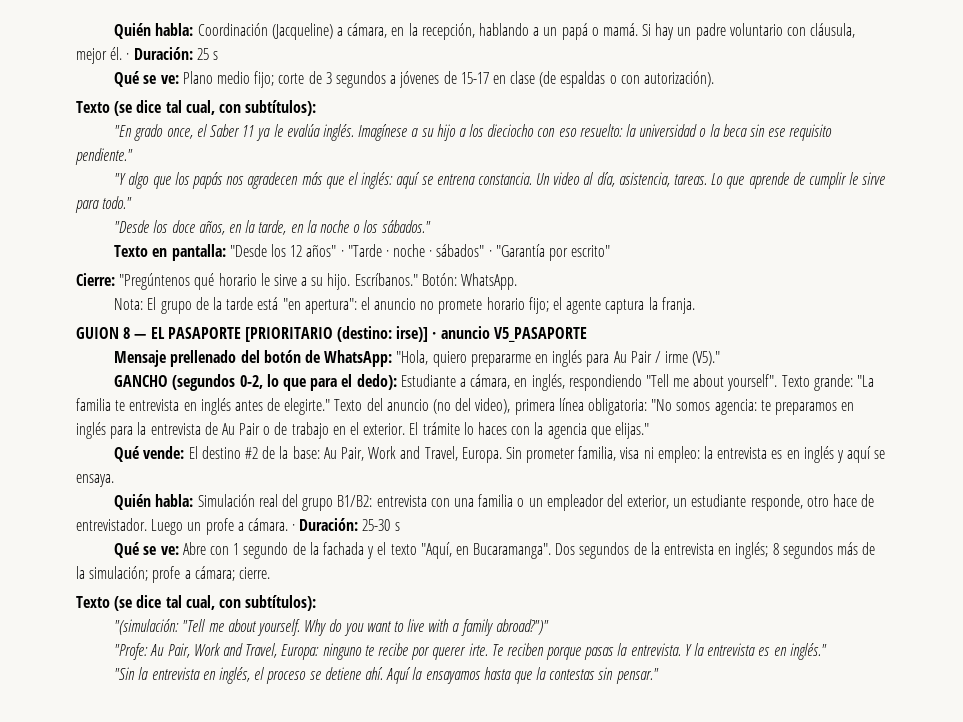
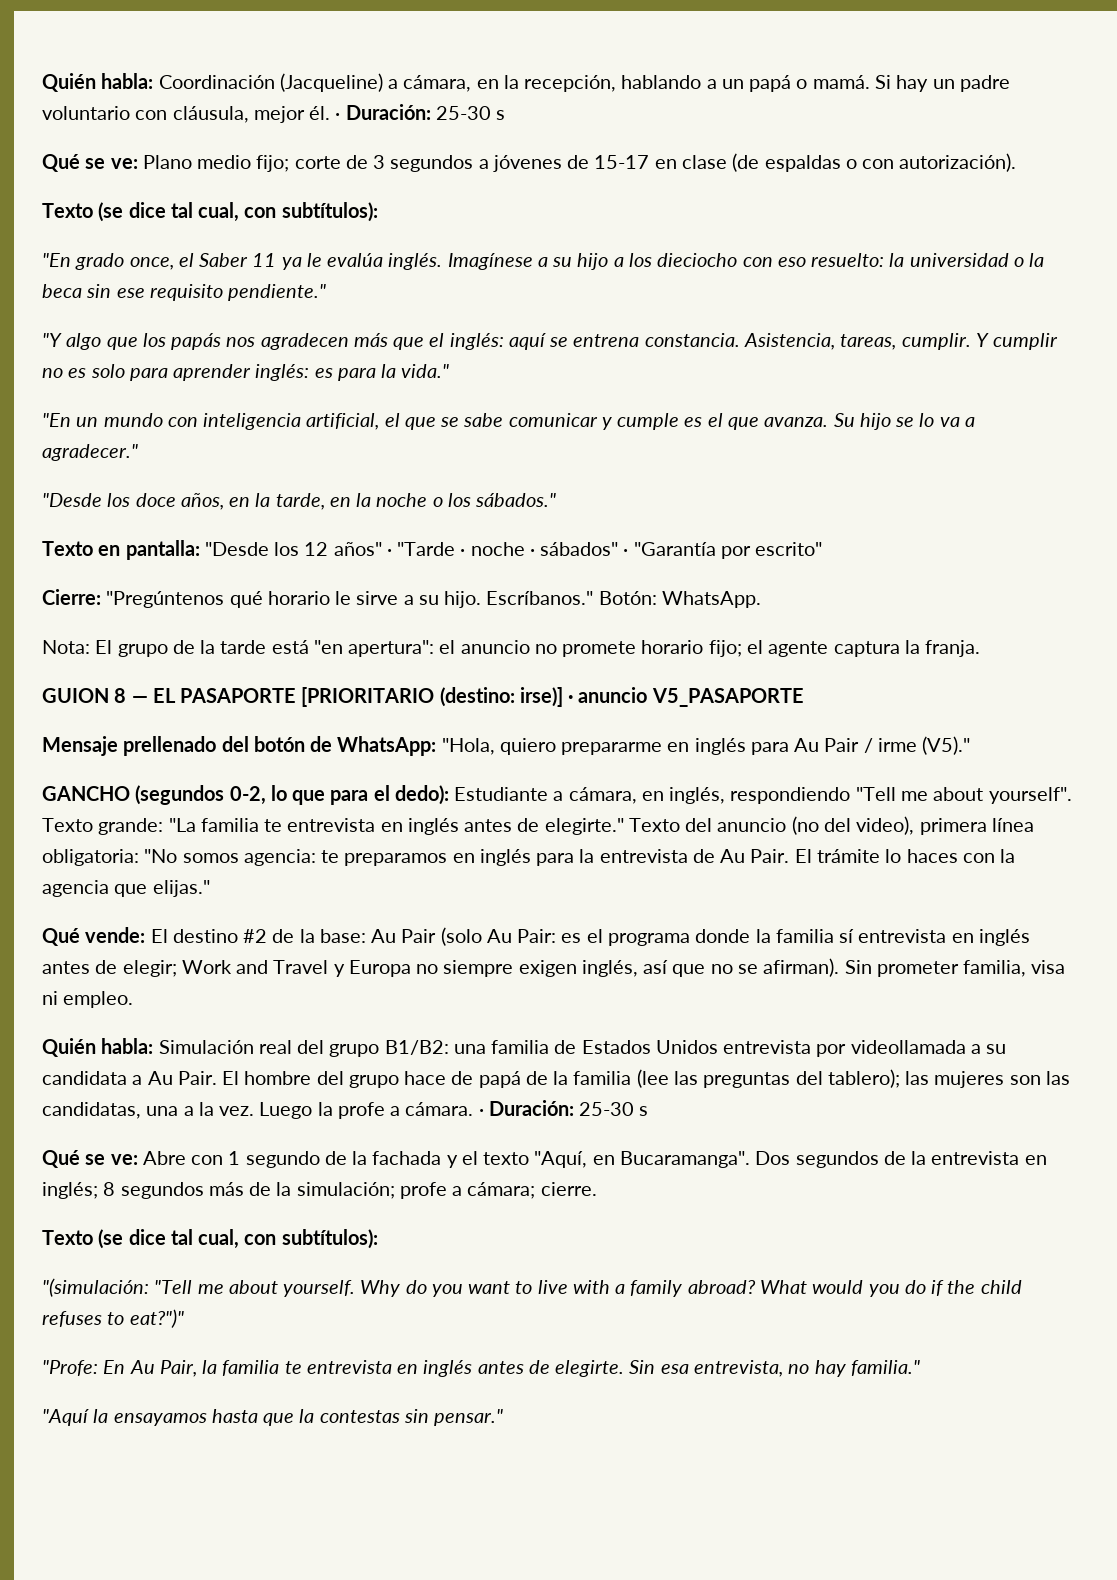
[196,48,209,60] 25 -> [435,106,491,120] 25-30
[536,172,886,189] [75,196,133,213] Un video al día, asistencia, tareas. Lo que aprende de cumplir le sirve para todo." -> [743,333,1059,350] [42,364,450,381] [42,413,975,430] [42,444,138,461] Asistencia, tareas, cumplir. Y cumplir no es solo para aprender inglés: es para la vida." // "En un mundo con inteligencia artificial, el que se sabe comunicar y cumple es el que avanza. Su hijo se lo va a agradecer."
[239,422,406,439] Pair o de trabajo en el exterior. -> [750,849,790,863] Pair.
[340,446,502,463] Pair, Work and Travel, Europa. -> [401,927,1030,946] [42,958,840,977] Pair (solo Au Pair: es el programa donde la familia sí entrevista en inglés antes de elegir; Work and Travel y Europa no siempre exigen inglés, así que no se afirman).
[657,446,886,463] [76,474,114,487] empleo: la entrevista es en inglés y aquí se ensaya. -> [63,991,134,1008] empleo.
[376,494,875,511] [76,518,202,535] entrevista con una familia o un empleador del exterior, un estudiante responde, otro hace de entrevistador. Luego un -> [453,1040,1007,1057] [42,1069,1070,1088] [42,1102,333,1119] una familia de Estados Unidos entrevista por videollamada a su candidata a Au Pair. El hombre del grupo hace de papá de la familia (lee las preguntas del tablero); las mujeres son las candidatas, una a la vez. Luego la
[495,619,549,635] abroad?")" -> [687,1280,1022,1297] [42,1309,184,1328] abroad? What would you do if the child refuses to eat?")"
[150,643,827,660] [114,667,412,684] Au Pair, Work and Travel, Europa: ninguno te recibe por querer irte. Te reciben porque pasas la entrevista. Y la entrevista es en inglés." // "Sin la entrevista en inglés, el proceso se detiene ahí. Aquí -> [103,1360,920,1377] [42,1409,89,1426] En Au Pair, la familia te entrevista en inglés antes de elegirte. Sin esa entrevista, no hay familia." // "Aquí

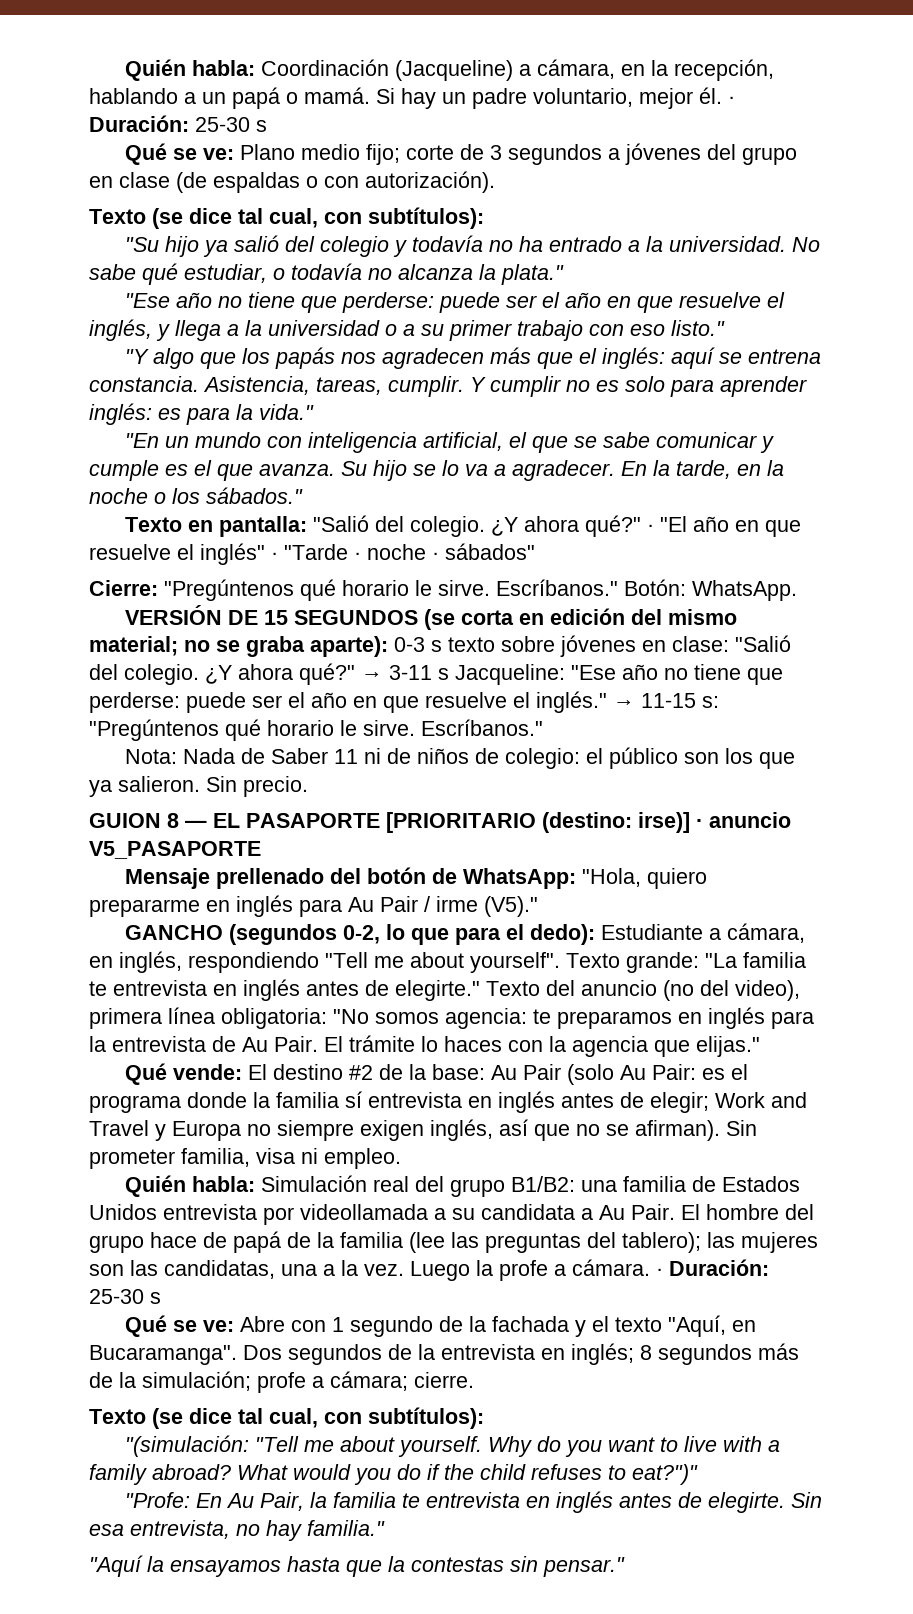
[42,106,249,123] voluntario con cláusula, -> [533,88,633,107] voluntario,
[567,155,650,169] de 15-17 -> [707,144,798,165] del grupo
[42,253,1045,270] [42,284,327,301] "En grado once, el Saber 11 ya le evalúa inglés. Imagínese a su hijo a los dieciocho con eso resuelto: la universidad o la beca sin ese requisito pendiente." -> [125,235,821,257] [89,263,564,285] [125,292,786,313] [89,319,725,341] "Su hijo ya salió del colegio y todavía no ha entrado a la universidad. No sabe qué estudiar, o todavía no alcanza la plata." // "Ese año no tiene que perderse: puede ser el año en que resuelve el inglés, y llega a la universidad o a su primer trabajo con eso listo."
[42,444,138,461] [42,493,251,510] agradecer." // "Desde los doce años, en -> [512,460,647,481] agradecer. En
[204,542,382,556] "Desde los 12 años" -> [313,515,802,537] [89,543,265,565] "Salió del colegio. ¿Y ahora qué?" · "El año en que resuelve el inglés"
[623,542,823,559] · "Garantía por escrito" -> (535, 551) none
[356,591,482,608] sirve a su hijo. -> [438,580,490,596] sirve.
[42,640,981,657] Nota: El grupo de la tarde está "en apertura": el anuncio no promete horario fijo; el agente captura la franja. -> [125,605,738,630] [89,635,791,657] [89,663,783,685] [89,691,719,713] [89,719,543,741] [125,747,796,769] [89,776,308,797] VERSIÓN DE 15 SEGUNDOS (se corta en edición del mismo material; no se graba aparte): 0-3 s texto sobre jóvenes en clase: "Salió del colegio. ¿Y ahora qué?" → 3-11 s Jacqueline: "Ese año no tiene que perderse: puede ser el año en que resuelve el inglés." → 11-15 s: "Pregúntenos qué horario le sirve. Escríbanos." // Nota: Nada de Saber 11 ni de niños de colegio: el público son los que ya salieron. Sin precio.

